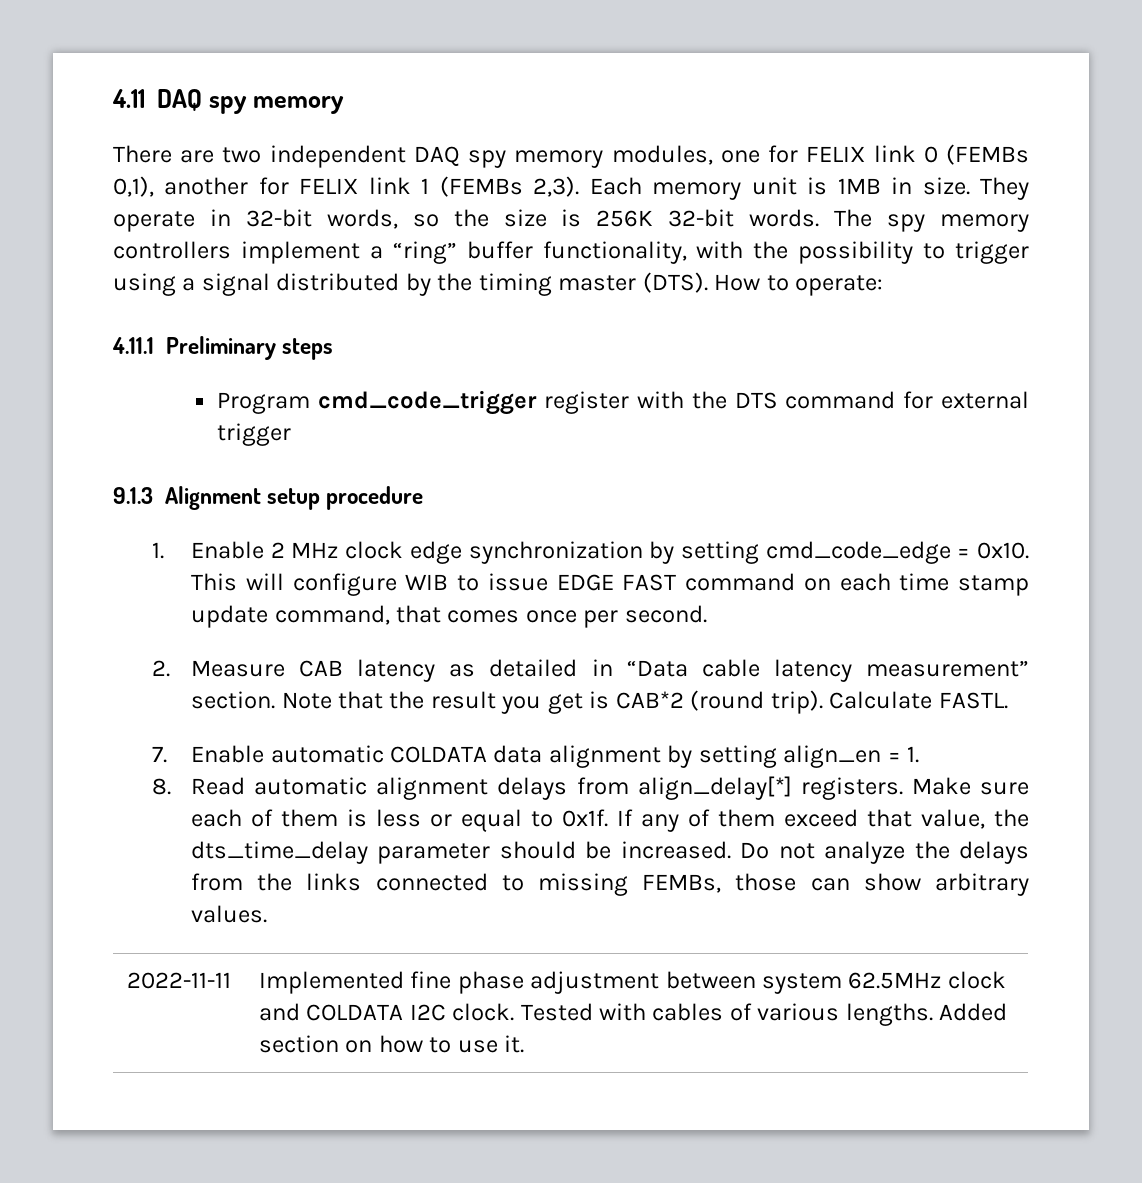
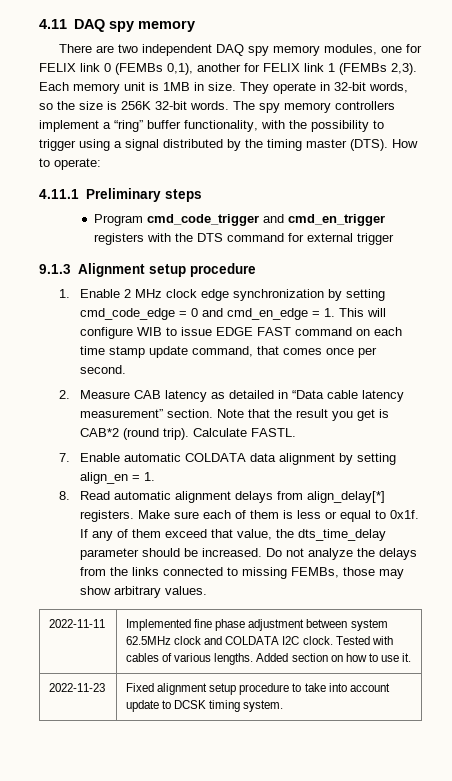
[544,391,630,414] register -> [262,214,385,226] [93,233,144,245] and cmd_en_trigger registers
[977,542,1029,559] 0x10. -> [190,308,335,320] 0 and cmd_en_edge = 1.
[810,878,850,891] can -> [378,569,404,579] may
(524, 1044) none -> [49,683,106,692] [126,683,390,695] [126,700,284,712] // 2022-11-23 | Fixed alignment setup procedure to take into account update to DCSK timing system.

